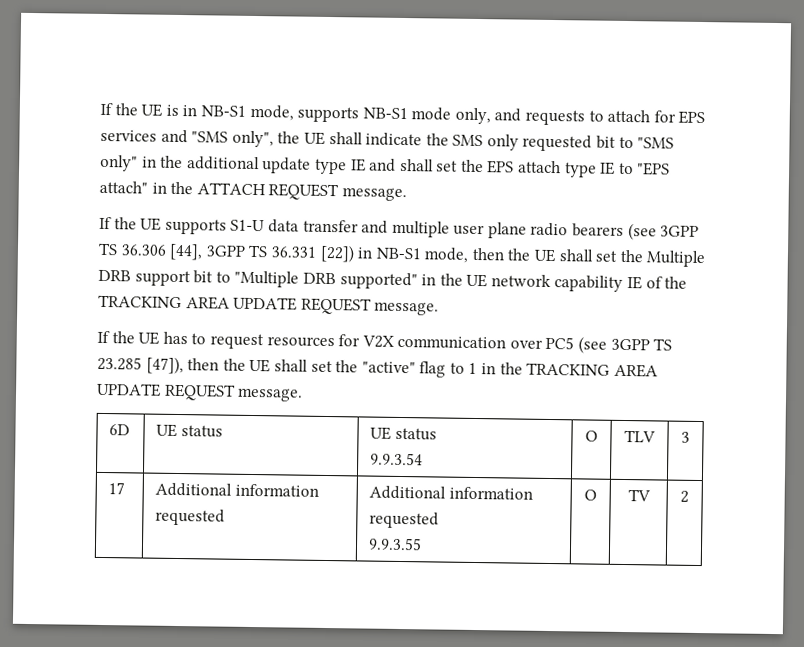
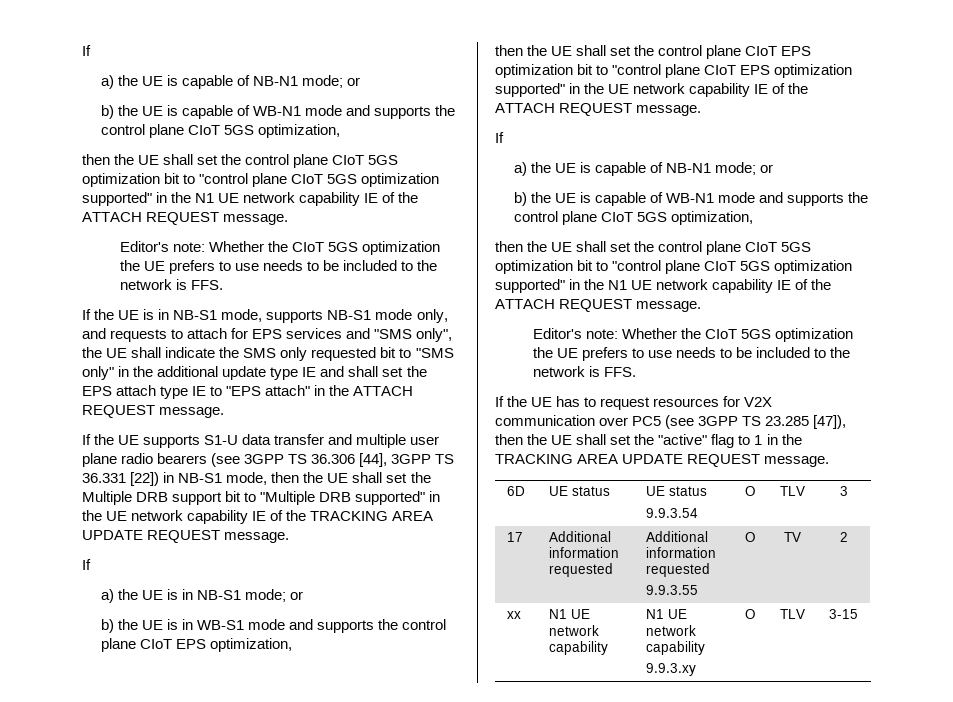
[100,102,113,116] If -> [82,45,91,56] [100,75,361,89] [100,105,456,119] [100,124,341,138] [82,154,399,168] [82,173,440,187] [82,192,419,206] [82,212,289,225] [119,241,441,255] [119,260,438,274] [119,279,224,290] [82,309,91,320] If // a) the UE is capable of NB-N1 mode; or // b) the UE is capable of WB-N1 mode and supports the control plane CIoT 5GS optimization, // then the UE shall set the control plane CIoT 5GS optimization bit to "control plane CIoT 5GS optimization supported" in the N1 UE network capability IE of the ATTACH REQUEST message. // Editor's note: Whether the CIoT 5GS optimization the UE prefers to use needs to be included to the network is FFS. // If
(110, 337) none -> [100,589,304,603] [100,619,447,633] [100,638,293,652] [495,45,812,59] [495,64,853,78] [495,83,809,97] [495,103,702,116] [495,132,504,143] [513,162,774,176] [513,192,869,206] [513,211,754,225] [495,241,812,255] [495,260,853,274] [495,279,832,293] [495,299,702,312] [532,328,854,342] [532,347,851,361] [532,366,637,377] [495,396,504,407] // a) the UE is in NB-S1 mode; or // b) the UE is in WB-S1 mode and supports the control plane CIoT EPS optimization, // then the UE shall set the control plane CIoT EPS optimization bit to "control plane CIoT EPS optimization supported" in the UE network capability IE of the ATTACH REQUEST message. // If // a) the UE is capable of NB-N1 mode; or // b) the UE is capable of WB-N1 mode and supports the control plane CIoT 5GS optimization, // then the UE shall set the control plane CIoT 5GS optimization bit to "control plane CIoT 5GS optimization supported" in the N1 UE network capability IE of the ATTACH REQUEST message. // Editor's note: Whether the CIoT 5GS optimization the UE prefers to use needs to be included to the network is FFS. // If
(689, 496) none -> [506,611,521,619] [548,609,590,619] [548,625,599,636] [548,641,608,655] [645,609,687,619] [645,625,696,636] [645,641,705,655] [645,663,696,676] [744,609,756,619] [779,609,805,619] [829,609,858,619] // xx | N1 UE network capability | N1 UE network capability // 9.9.3.xy | O | TLV | 3-15

